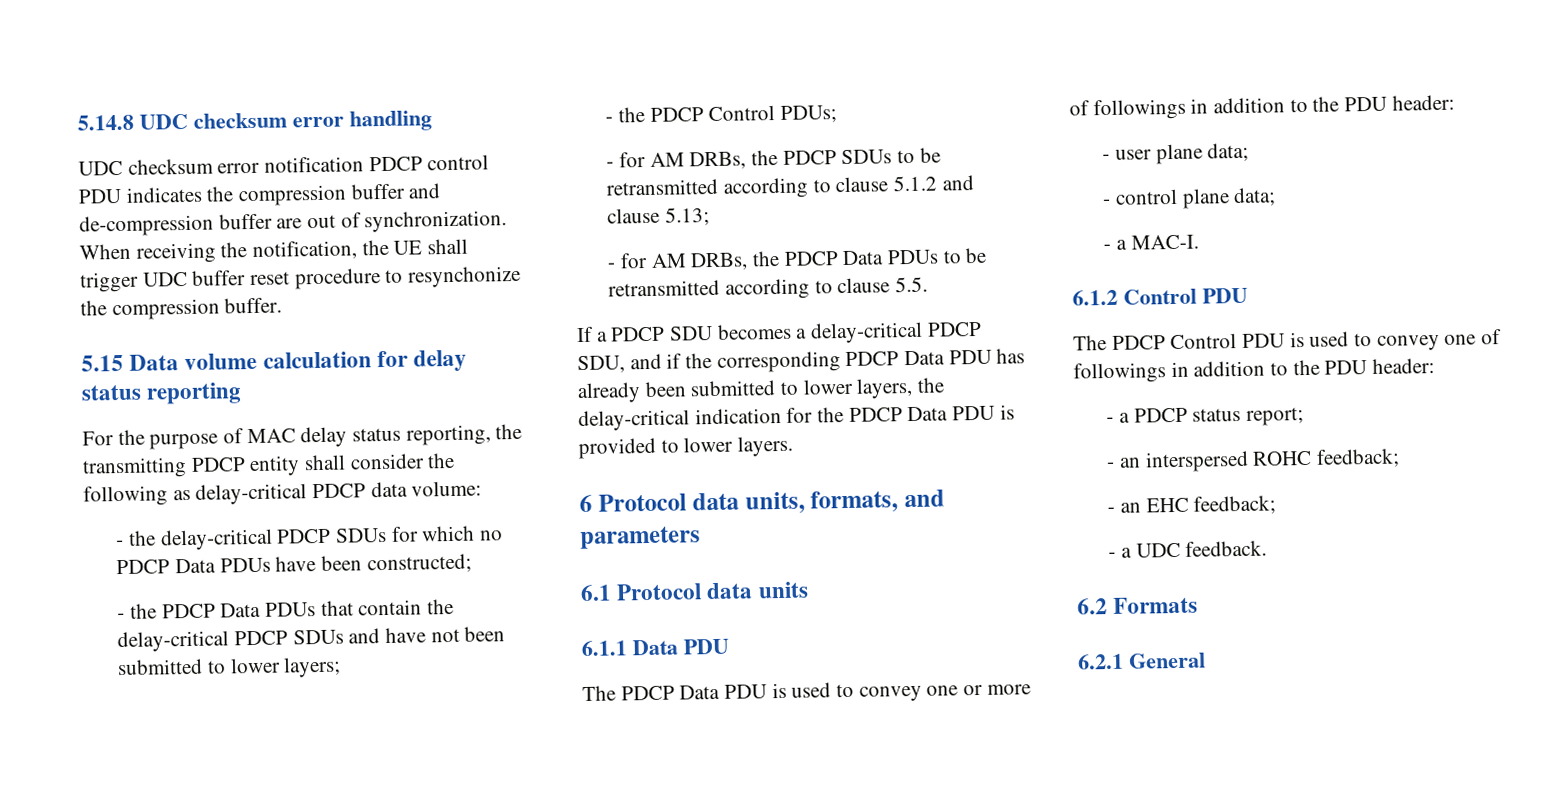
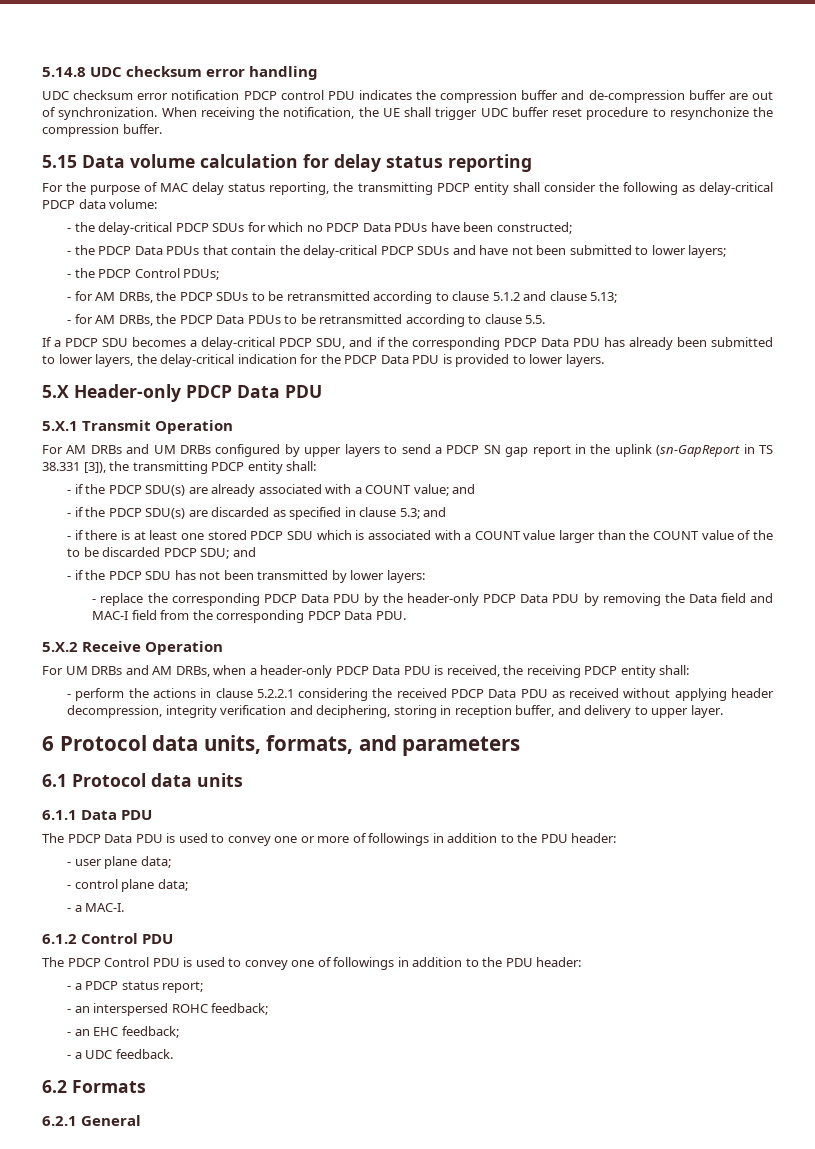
(794, 446) none -> [42,384,322,402] [42,420,234,434] [42,444,773,457] [42,461,317,474] [67,484,476,497] [67,507,447,520] [67,530,774,543] [67,547,256,559] [67,570,425,583] [92,593,774,606] [92,610,406,623] [42,641,224,655] [42,665,690,678] [67,688,774,701] [67,705,723,718] // 5.X Header-only PDCP Data PDU // 5.X.1 Transmit Operation // For AM DRBs and UM DRBs configured by upper layers to send a PDCP SN gap report in the uplink (sn-GapReport in TS 38.331 [3]), the transmitting PDCP entity shall: // - if the PDCP SDU(s) are already associated with a COUNT value; and // - if the PDCP SDU(s) are discarded as specified in clause 5.3; and // - if there is at least one stored PDCP SDU which is associated with a COUNT value larger than the COUNT value of the to be discarded PDCP SDU; and // - if the PDCP SDU has not been transmitted by lower layers: // - replace the corresponding PDCP Data PDU by the header-only PDCP Data PDU by removing the Data field and MAC-I field from the corresponding PDCP Data PDU. // 5.X.2 Receive Operation // For UM DRBs and AM DRBs, when a header-only PDCP Data PDU is received, the receiving PDCP entity shall: // - perform the actions in clause 5.2.2.1 considering the received PDCP Data PDU as received without applying header decompression, integrity verification and deciphering, storing in reception buffer, and delivery to upper layer.

